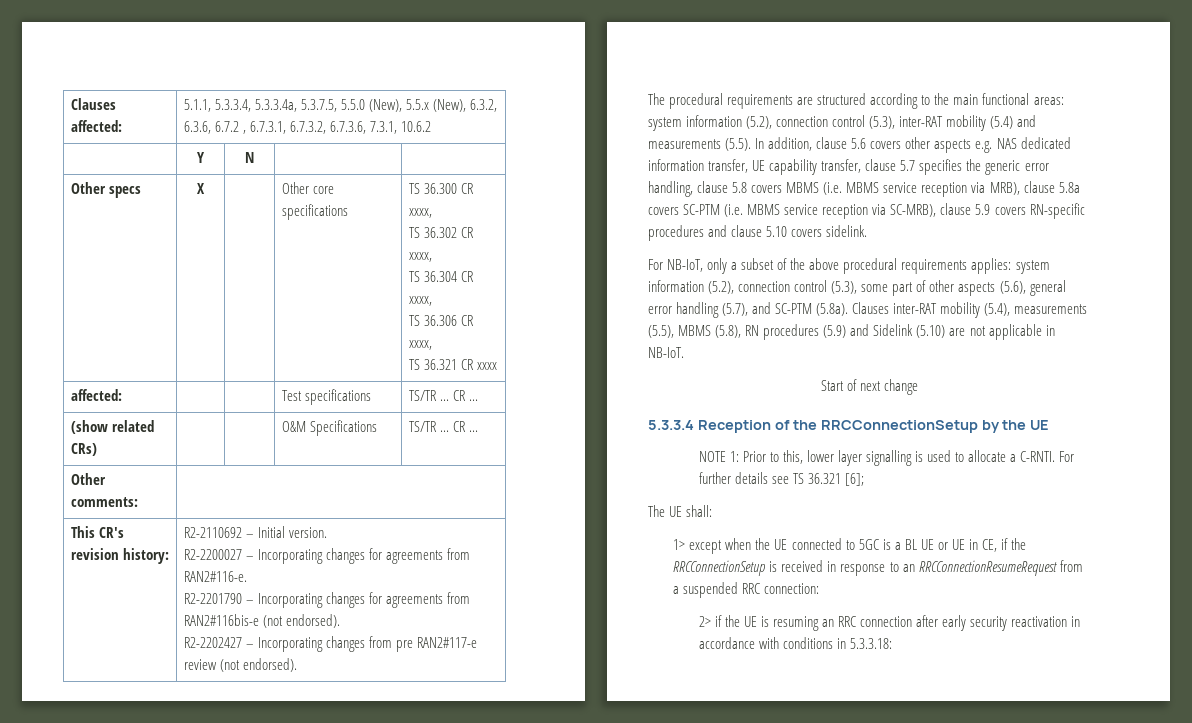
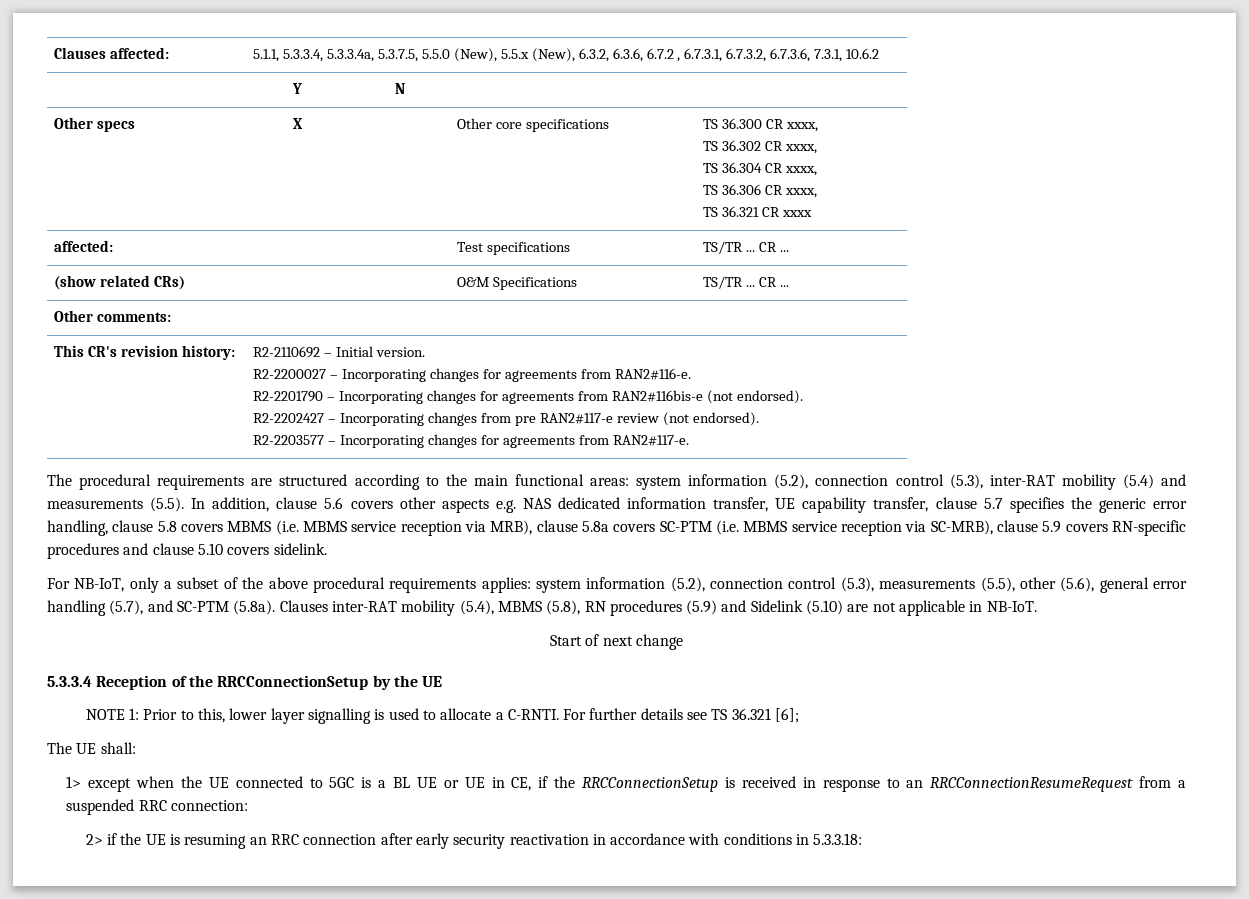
(297, 665) none -> [253,434,689,448] // R2-2203577 – Incorporating changes for agreements from RAN2#117-e.
[861,280,996,296] some part of other aspects -> [879,577,1056,592] measurements (5.5), other
[1014,304,1088,314] [648,325,674,338] measurements (5.5), -> (494, 607) none

